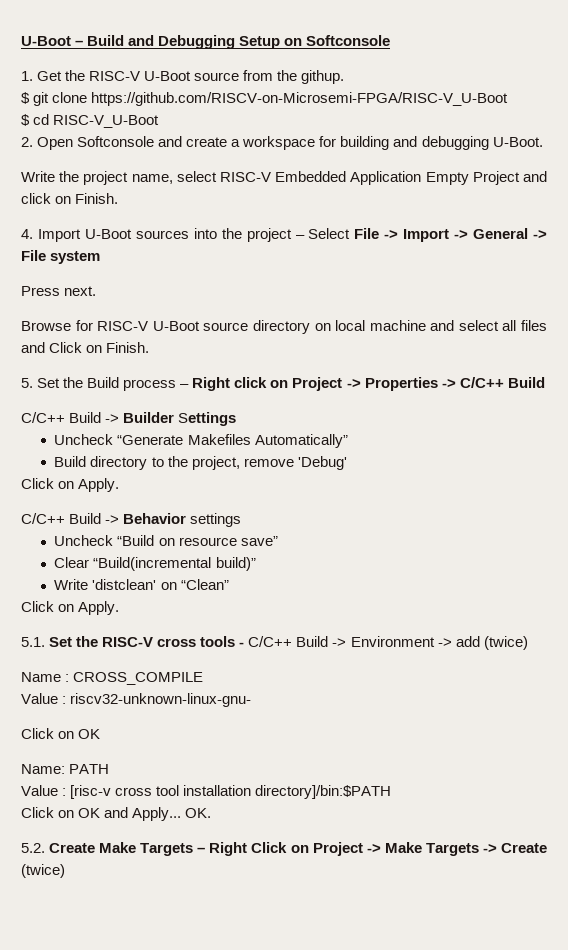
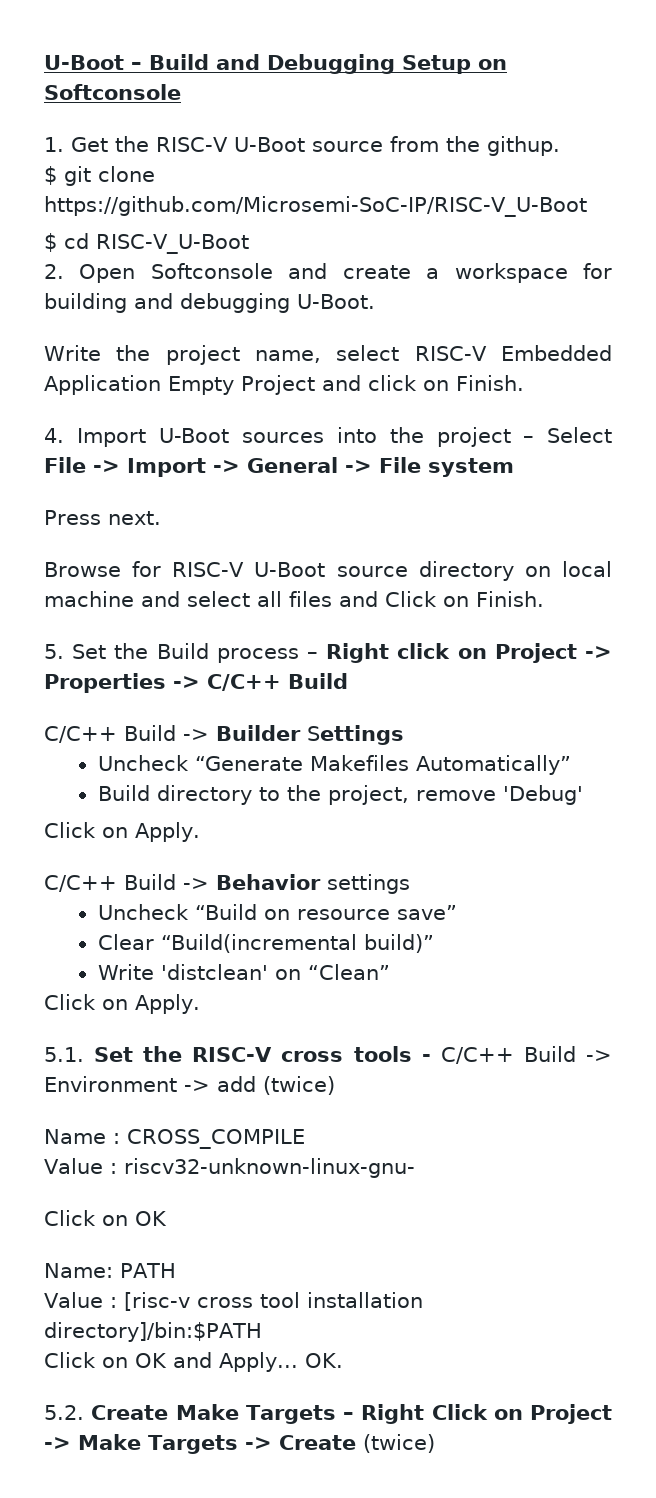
[91,92,509,106] https://github.com/RISCV-on-Microsemi-FPGA/RISC-V_U-Boot -> [44,196,587,217] https://github.com/Microsemi-SoC-IP/RISC-V_U-Boot

